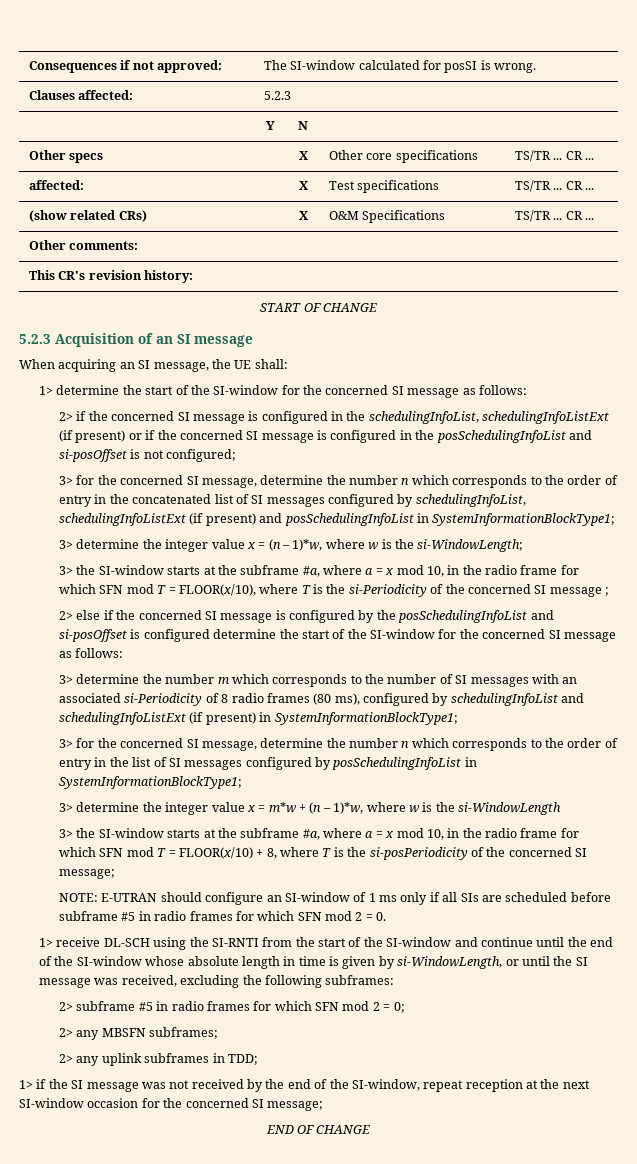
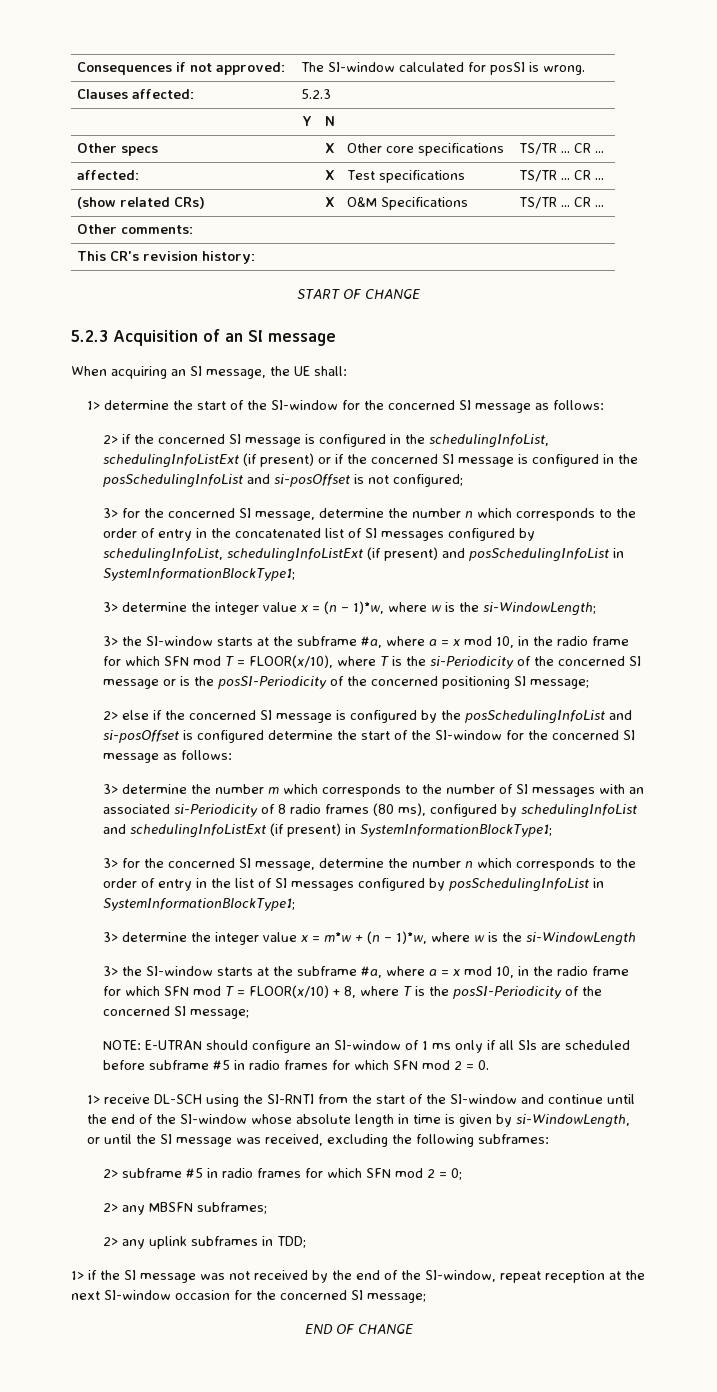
[605,587,610,596] ; -> [163,676,590,689] or is the posSI-Periodicity of the concerned positioning SI message;
[369,847,468,860] si-posPeriodicity -> [453,986,563,999] posSI-Periodicity

